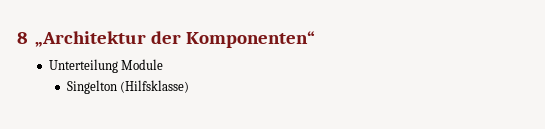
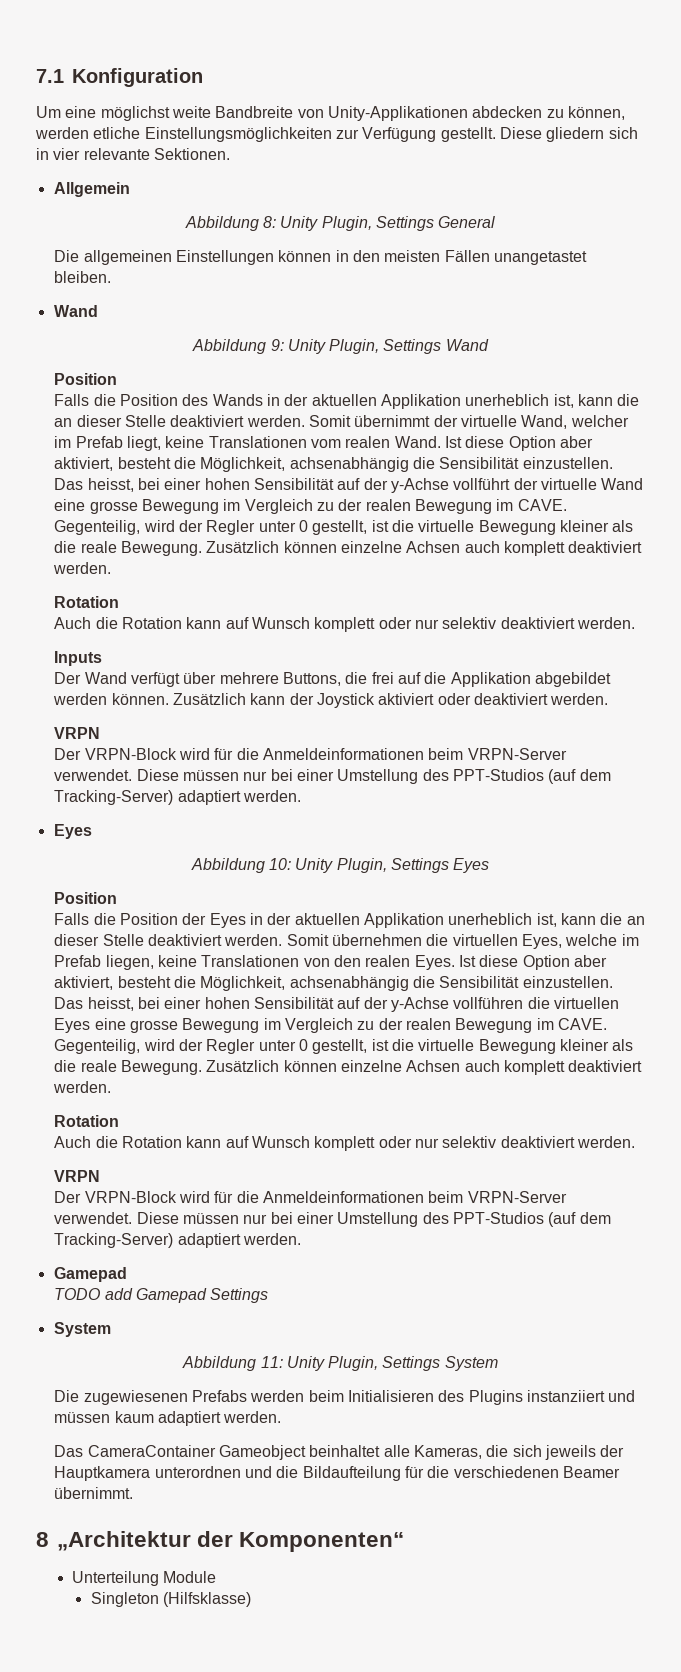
(17, 38) none -> [36,68,203,87] [36,106,625,121] [35,127,638,142] [36,148,230,160] [53,182,130,197] [184,216,496,231] [54,250,588,265] [54,271,112,283] [53,305,98,317] [192,339,489,354] [54,373,118,385] [54,394,640,409] [54,415,629,429] [54,436,593,451] [54,457,613,472] [54,478,644,493] [54,499,567,514] [54,520,634,535] [54,541,643,556] [53,562,112,574] [54,596,120,608] [54,617,635,632] [54,651,103,666] [54,672,611,687] [53,693,609,708] [54,727,101,739] [54,748,567,760] [54,769,611,784] [54,790,302,805] [53,824,92,839] [190,858,490,873] [54,892,118,904] [54,913,645,928] [54,934,639,949] [54,955,607,970] [54,976,613,991] [54,997,619,1012] [54,1018,607,1033] [54,1039,634,1054] [54,1060,643,1075] [53,1081,112,1093] [54,1115,120,1127] [54,1136,635,1151] [54,1170,101,1182] [54,1191,567,1203] [54,1212,611,1227] [54,1233,302,1248] [53,1267,127,1282] [54,1288,269,1303] [53,1322,111,1337] [182,1356,498,1371] [54,1390,636,1405] [54,1411,282,1426] [54,1445,625,1460] [54,1466,621,1481] [54,1487,134,1499] 7.1 Konfiguration // Um eine möglichst weite Bandbreite von Unity-Applikationen abdecken zu können, werden etliche Einstellungsmöglichkeiten zur Verfügung gestellt. Diese gliedern sich in vier relevante Sektionen. // Allgemein // Abbildung 8: Unity Plugin, Settings General // Die allgemeinen Einstellungen können in den meisten Fällen unangetastet bleiben. // Wand // Abbildung 9: Unity Plugin, Settings Wand // Position // Falls die Position des Wands in der aktuellen Applikation unerheblich ist, kann die an dieser Stelle deaktiviert werden. Somit übernimmt der virtuelle Wand, welcher im Prefab liegt, keine Translationen vom realen Wand. Ist diese Option aber aktiviert, besteht die Möglichkeit, achsenabhängig die Sensibilität einzustellen. Das heisst, bei einer hohen Sensibilität auf der y-Achse vollführt der virtuelle Wand eine grosse Bewegung im Vergleich zu der realen Bewegung im CAVE. Gegenteilig, wird der Regler unter 0 gestellt, ist die virtuelle Bewegung kleiner als die reale Bewegung. Zusätzlich können einzelne Achsen auch komplett deaktiviert werden. // Rotation // Auch die Rotation kann auf Wunsch komplett oder nur selektiv deaktiviert werden. // Inputs // Der Wand verfügt über mehrere Buttons, die frei auf die Applikation abgebildet werden können. Zusätzlich kann der Joystick aktiviert oder deaktiviert werden. // VRPN // Der VRPN-Block wird für die Anmeldeinformationen beim VRPN-Server verwendet. Diese müssen nur bei einer Umstellung des PPT-Studios (auf dem Tracking-Server) adaptiert werden. // Eyes // Abbildung 10: Unity Plugin, Settings Eyes // Position // Falls die Position der Eyes in der aktuellen Applikation unerheblich ist, kann die an dieser Stelle deaktiviert werden. Somit übernehmen die virtuellen Eyes, welche im Prefab liegen, keine Translationen von den realen Eyes. Ist diese Option aber aktiviert, besteht die Möglichkeit, achsenabhängig die Sensibilität einzustellen. Das heisst, bei einer hohen Sensibilität auf der y-Achse vollführen die virtuellen Eyes eine grosse Bewegung im Vergleich zu der realen Bewegung im CAVE. Gegenteilig, wird der Regler unter 0 gestellt, ist die virtuelle Bewegung kleiner als die reale Bewegung. Zusätzlich können einzelne Achsen auch komplett deaktiviert werden. // Rotation // Auch die Rotation kann auf Wunsch komplett oder nur selektiv deaktiviert werden. // VRPN // Der VRPN-Block wird für die Anmeldeinformationen beim VRPN-Server verwendet. Diese müssen nur bei einer Umstellung des PPT-Studios (auf dem Tracking-Server) adaptiert werden. // Gamepad // TODO add Gamepad Settings // System // Abbildung 11: Unity Plugin, Settings System // Die zugewiesenen Prefabs werden beim Initialisieren des Plugins instanziiert und müssen kaum adaptiert werden. // Das CameraContainer Gameobject beinhaltet alle Kameras, die sich jeweils der Hauptkamera unterordnen und die Bildaufteilung für die verschiedenen Beamer übernimmt. //
[66,80,117,94] Singelton -> [90,1592,159,1607] Singleton

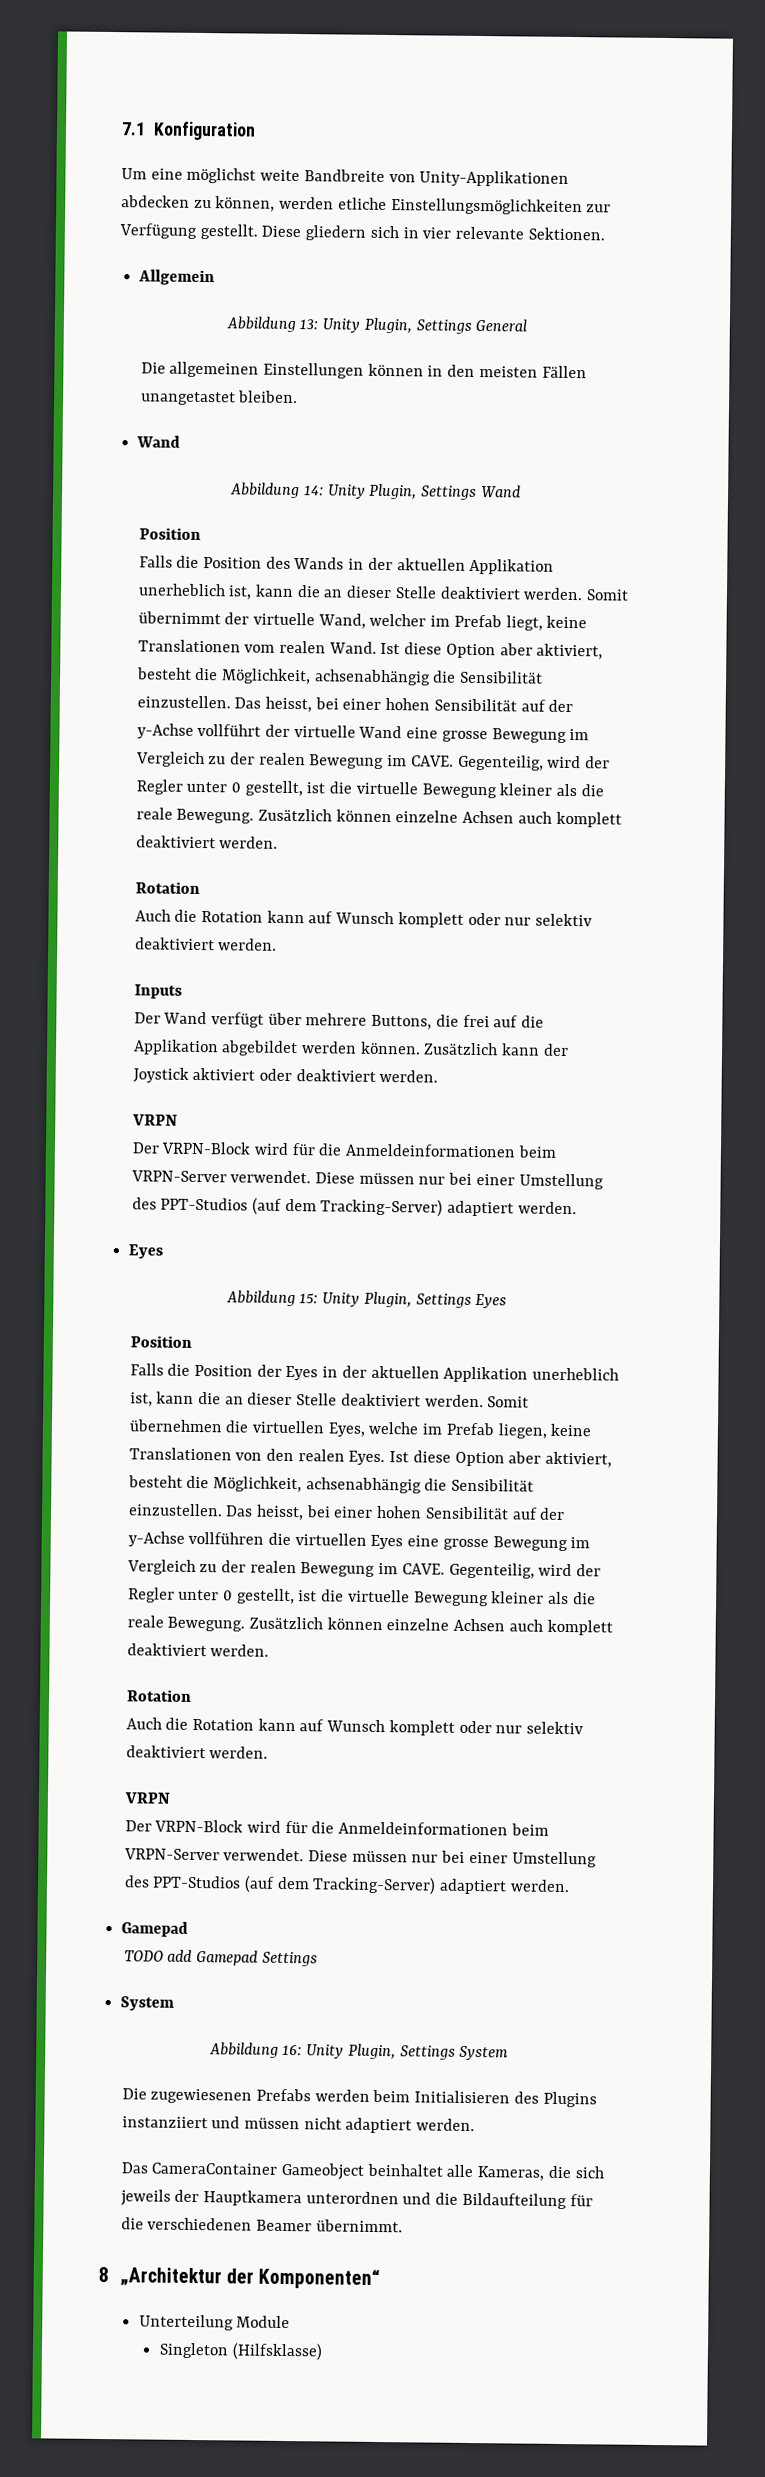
[263,216,277,228] 8: -> [299,319,319,330] 13:
[270,339,284,351] 9: -> [303,485,324,496] 14:
[269,858,292,870] 10: -> [299,1293,319,1304] 15:
[260,1356,283,1368] 11: -> [282,2044,303,2056] 16:
[114,1411,154,1423] kaum -> [303,2117,342,2130] nicht

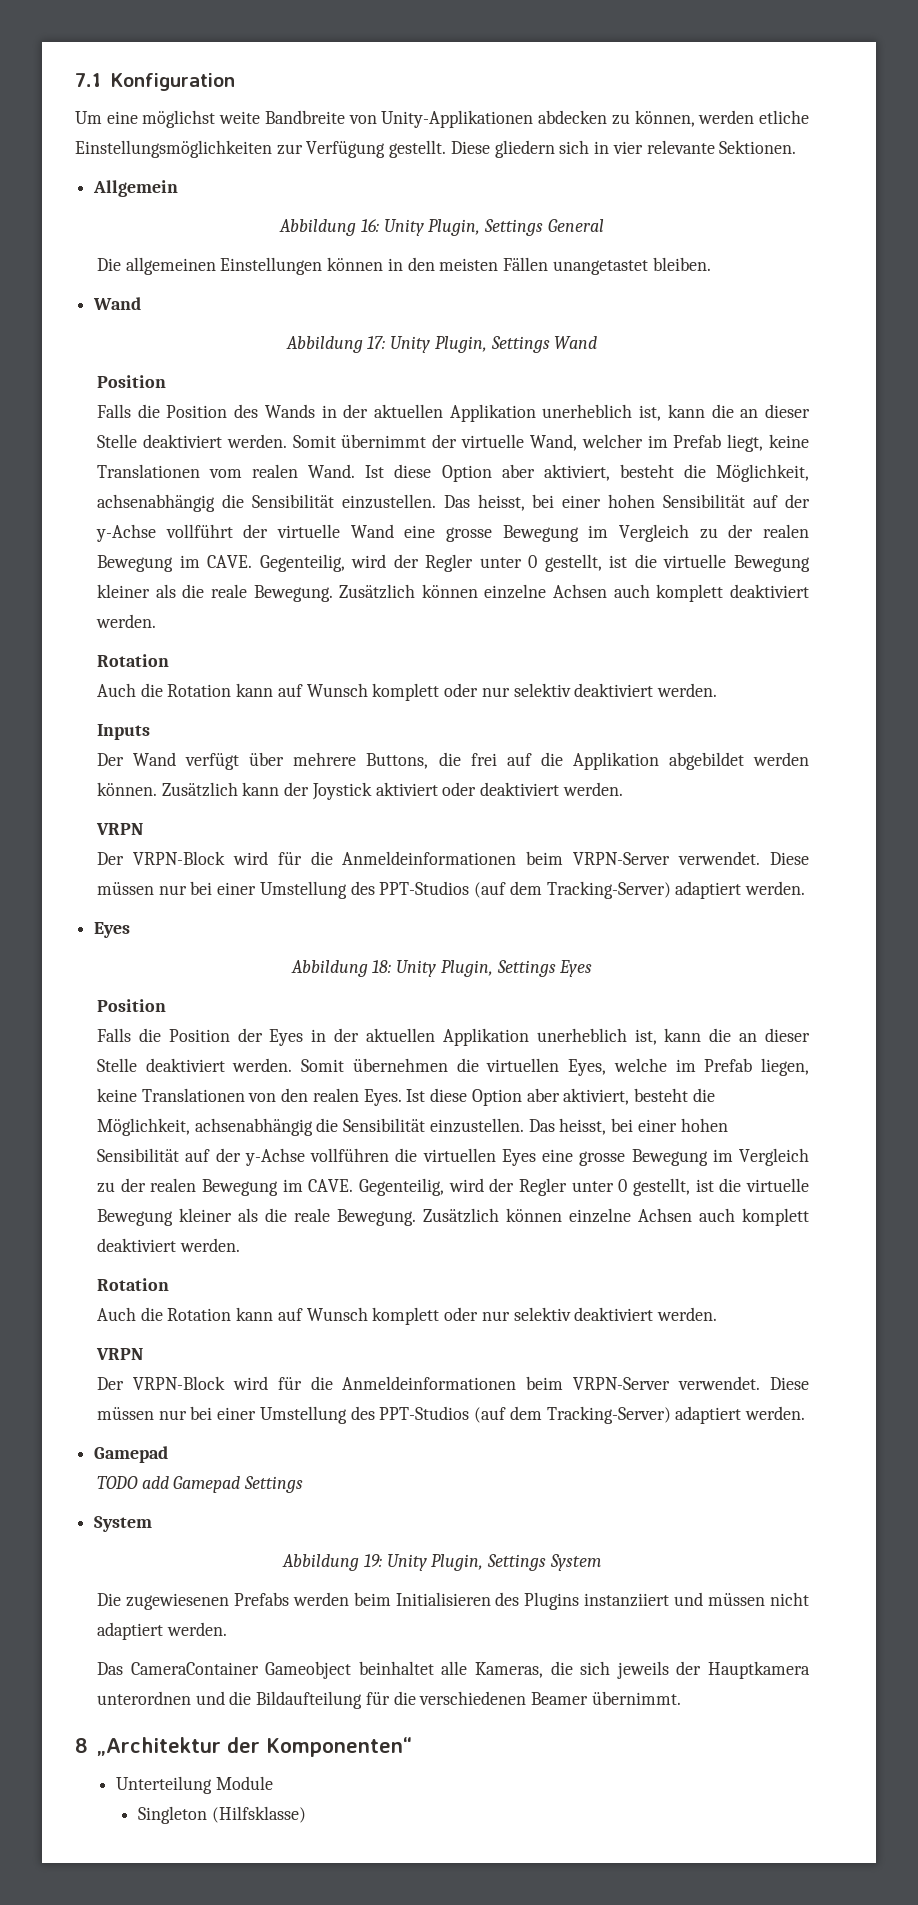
[299,319,319,330] 13: -> [360,219,379,232] 16:
[303,485,324,496] 14: -> [367,336,386,349] 17:
[299,1293,319,1304] 15: -> [372,960,392,973] 18:
[282,2044,303,2056] 16: -> [363,1554,382,1567] 19:

